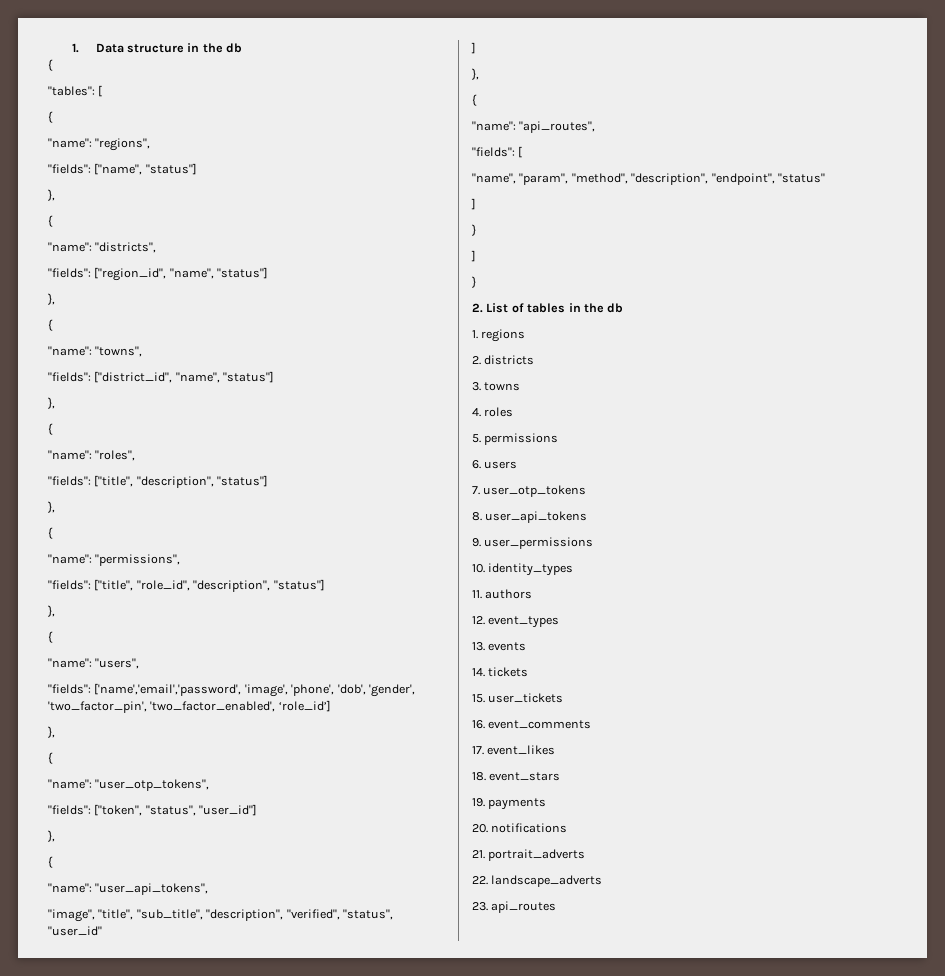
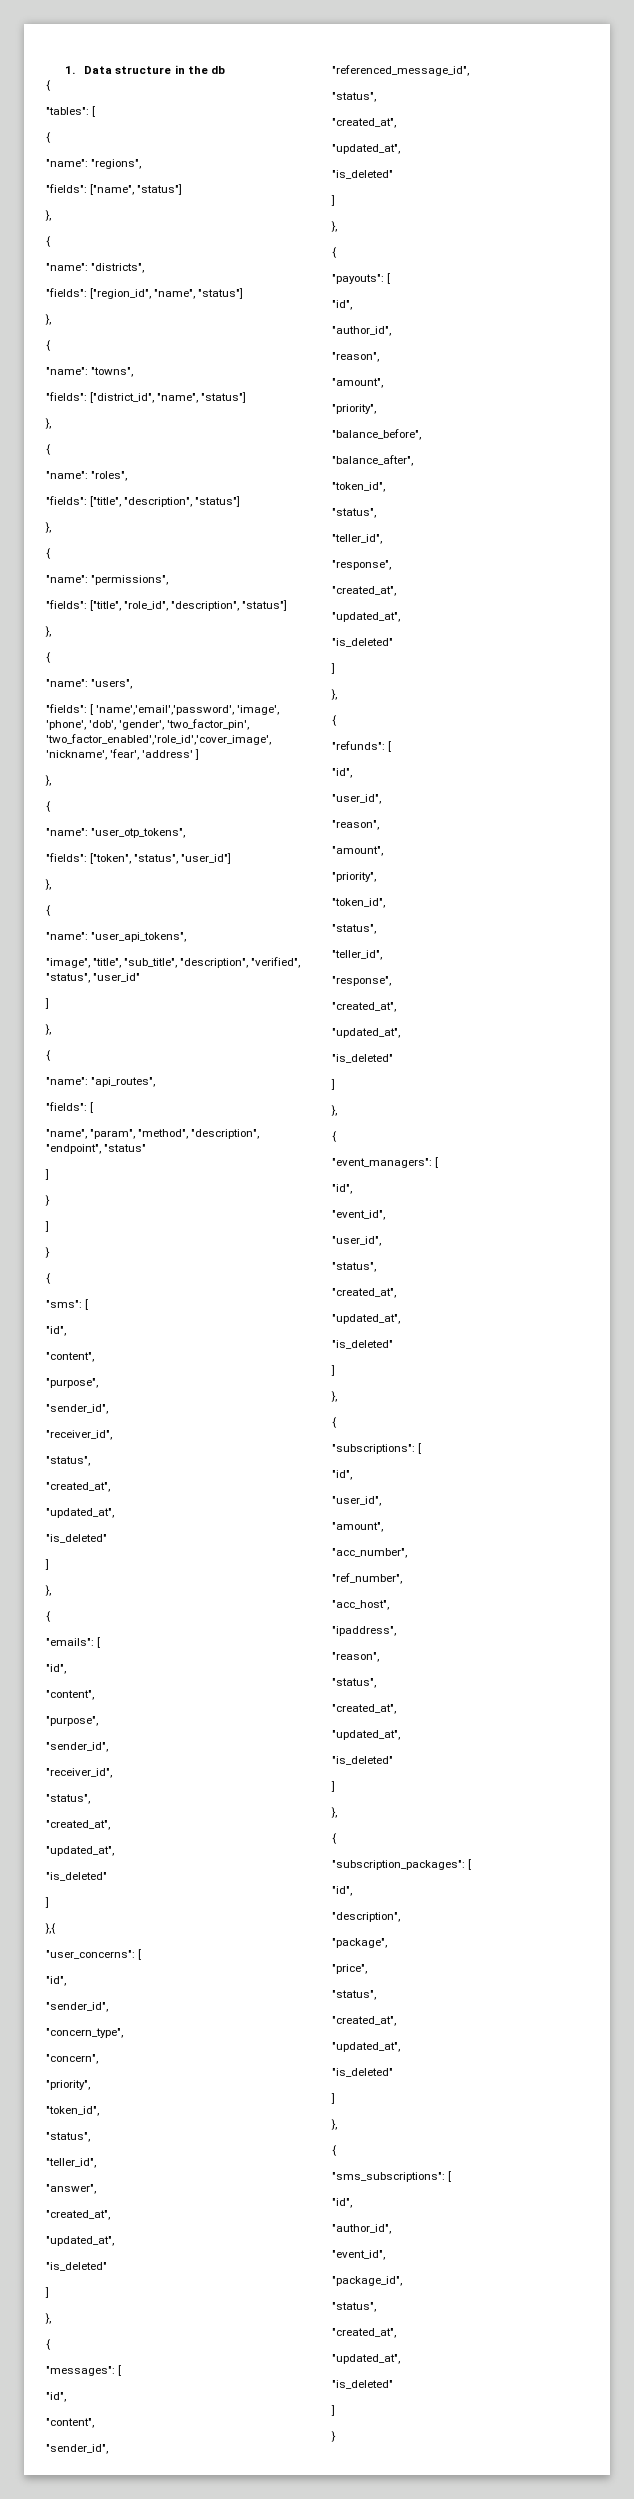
[94,683,242,696] ['name','email','password', -> [90,704,235,715] [ 'name','email','password',
[150,700,331,712] 'two_factor_enabled', ‘role_id’] -> [46,734,271,745] [46,749,200,760] 'two_factor_enabled','role_id','cover_image', 'nickname', 'fear', 'address' ]
[472,303,624,313] [472,329,526,342] [472,355,535,365] [472,382,521,391] [472,407,514,417] [472,433,559,445] [472,460,518,469] [472,485,587,497] [472,511,588,523] [472,537,594,549] [472,563,574,576] [472,589,533,599] [472,616,560,628] [472,642,527,651] [472,667,529,677] [472,693,564,703] [472,720,592,729] [472,745,556,755] [472,772,561,781] [472,798,547,810] [472,823,568,833] [472,849,586,861] [472,875,603,887] [472,901,557,913] 2. List of tables in the db // 1. regions // 2. districts // 3. towns // 4. roles // 5. permissions // 6. users // 7. user_otp_tokens // 8. user_api_tokens // 9. user_permissions // 10. identity_types // 11. authors // 12. event_types // 13. events // 14. tickets // 15. user_tickets // 16. event_comments // 17. event_likes // 18. event_stars // 19. payments // 20. notifications // 21. portrait_adverts // 22. landscape_adverts // 23. api_routes -> [46,1273,51,1284] [46,1299,89,1310] [46,1326,66,1336] [46,1352,94,1362] [46,1378,98,1388] [46,1404,108,1414] [46,1430,112,1440] [46,1456,90,1466] [46,1482,110,1492] [46,1508,114,1518] [46,1534,107,1543] [45,1559,49,1570] [45,1585,51,1596] [46,1611,51,1622] [46,1637,101,1648] [46,1664,66,1674] [46,1690,94,1700] [46,1716,98,1726] [46,1742,108,1752] [46,1768,112,1778] [46,1794,90,1804] [46,1820,110,1830] [46,1846,114,1856] [46,1872,107,1881] [45,1897,49,1908] [45,1923,56,1934] [46,1949,142,1960] [46,1976,66,1986] [46,2002,108,2012] [46,2028,123,2038] [46,2054,98,2064] [46,2080,90,2090] [46,2106,99,2116] [46,2132,90,2142] [46,2158,96,2168] [46,2184,96,2194] [46,2210,110,2220] [46,2236,114,2246] [46,2262,107,2271] [45,2287,49,2298] [45,2313,51,2324] [46,2339,51,2350] [46,2365,122,2376] [46,2392,66,2402] [46,2418,94,2428] [46,2444,108,2454] [332,65,469,76] [332,92,376,102] [332,118,396,128] [332,144,400,154] [332,170,393,179] [331,195,335,206] [331,221,337,232] [332,247,337,258] [332,273,391,284] [332,300,352,310] [332,326,391,336] [332,352,379,362] [332,378,383,388] [332,404,376,414] [332,429,421,440] [332,455,413,466] [332,482,385,492] [332,508,376,518] [332,534,382,544] [332,560,391,570] [332,586,396,596] [332,612,400,622] [332,638,393,647] [331,663,335,674] [331,689,337,700] [332,715,337,726] [332,741,392,752] [332,768,352,778] [332,794,381,804] [332,820,379,830] [332,846,383,856] [332,872,376,882] [332,898,385,908] [332,924,376,934] [332,950,382,960] [332,976,391,986] [332,1002,396,1012] [332,1028,400,1038] [332,1054,393,1063] [331,1079,335,1090] [331,1105,337,1116] [332,1131,337,1142] [332,1157,439,1168] [332,1184,352,1194] [332,1210,385,1220] [332,1236,381,1246] [332,1262,376,1272] [332,1288,396,1298] [332,1314,400,1324] [332,1340,393,1349] [331,1365,335,1376] [331,1391,337,1402] [332,1417,337,1428] [332,1443,422,1454] [332,1470,352,1480] [332,1496,381,1506] [332,1522,383,1532] [332,1548,407,1558] [332,1573,402,1584] [332,1600,389,1610] [332,1626,396,1636] [332,1652,379,1662] [332,1678,376,1688] [332,1704,396,1714] [332,1730,400,1740] [332,1756,393,1765] [331,1781,335,1792] [331,1807,337,1818] [332,1833,337,1844] [332,1859,472,1870] [332,1886,352,1896] [332,1912,400,1922] [332,1938,387,1948] [332,1964,367,1974] [332,1990,376,2000] [332,2016,396,2026] [332,2042,400,2052] [332,2068,393,2077] [331,2093,335,2104] [331,2119,337,2130] [332,2145,337,2156] [332,2171,452,2182] [332,2198,352,2208] [332,2224,391,2234] [332,2250,385,2260] [332,2276,402,2286] [332,2302,376,2312] [332,2328,396,2338] [332,2354,400,2364] [332,2380,393,2389] [331,2405,335,2416] [331,2431,336,2442] { // "sms": [ // "id", // "content", // "purpose", // "sender_id", // "receiver_id", // "status", // "created_at", // "updated_at", // "is_deleted" // ] // }, // { // "emails": [ // "id", // "content", // "purpose", // "sender_id", // "receiver_id", // "status", // "created_at", // "updated_at", // "is_deleted" // ] // },{ // "user_concerns": [ // "id", // "sender_id", // "concern_type", // "concern", // "priority", // "token_id", // "status", // "teller_id", // "answer", // "created_at", // "updated_at", // "is_deleted" // ] // }, // { // "messages": [ // "id", // "content", // "sender_id", // "referenced_message_id", // "status", // "created_at", // "updated_at", // "is_deleted" // ] // }, // { // "payouts": [ // "id", // "author_id", // "reason", // "amount", // "priority", // "balance_before", // "balance_after", // "token_id", // "status", // "teller_id", // "response", // "created_at", // "updated_at", // "is_deleted" // ] // }, // { // "refunds": [ // "id", // "user_id", // "reason", // "amount", // "priority", // "token_id", // "status", // "teller_id", // "response", // "created_at", // "updated_at", // "is_deleted" // ] // }, // { // "event_managers": [ // "id", // "event_id", // "user_id", // "status", // "created_at", // "updated_at", // "is_deleted" // ] // }, // { // "subscriptions": [ // "id", // "user_id", // "amount", // "acc_number", // "ref_number", // "acc_host", // "ipaddress", // "reason", // "status", // "created_at", // "updated_at", // "is_deleted" // ] // }, // { // "subscription_packages": [ // "id", // "description", // "package", // "price", // "status", // "created_at", // "updated_at", // "is_deleted" // ] // }, // { // "sms_subscriptions": [ // "id", // "author_id", // "event_id", // "package_id", // "status", // "created_at", // "updated_at", // "is_deleted" // ] // }

